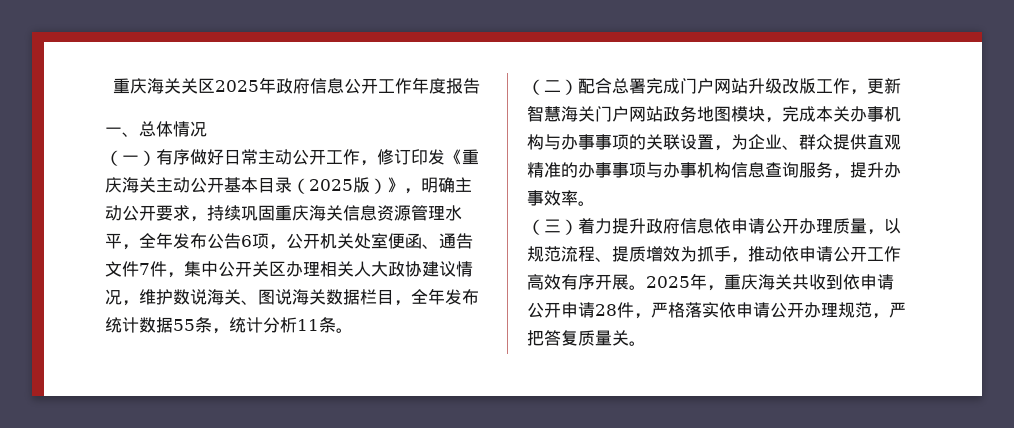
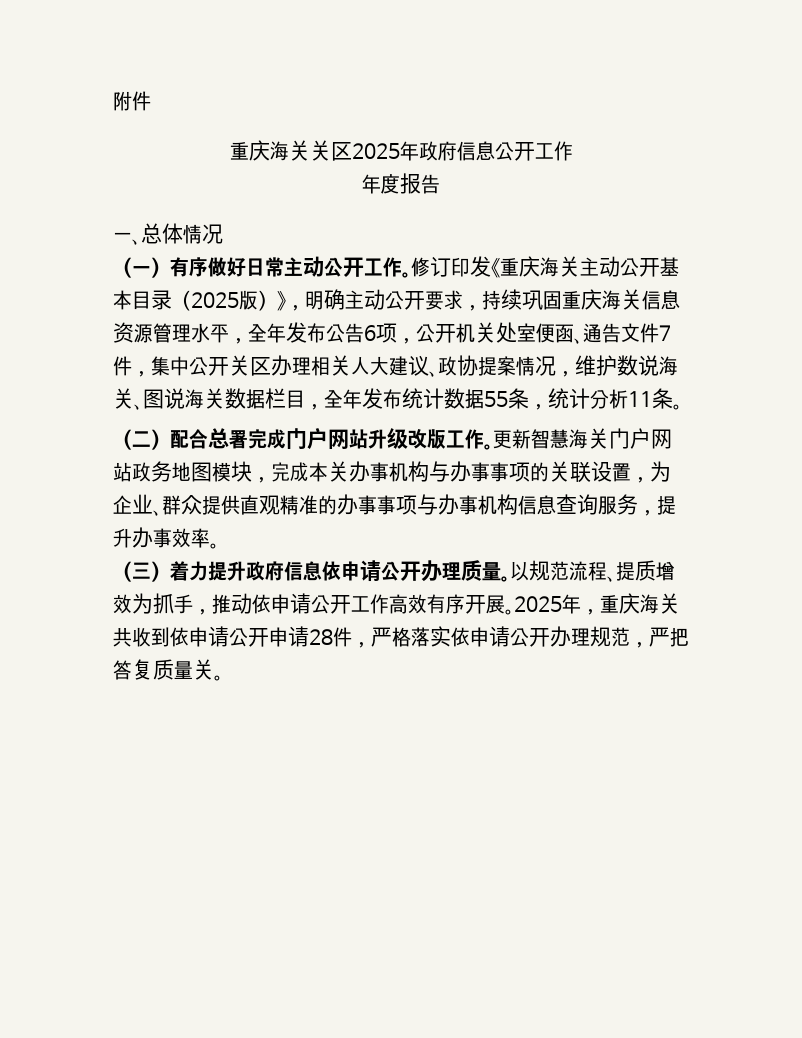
(112, 86) none -> [113,91,151,111] 附件 //
(412, 86) none -> (573, 151) //
[360,160,377,166] ， -> [402,272,411,278] 。
[388,261,456,277] 政协建议 -> [389,355,516,377] 建议、政协提案
[850,89,867,95] ， -> [484,444,493,450] 。
[867,229,884,235] ， -> [501,576,510,582] 。

